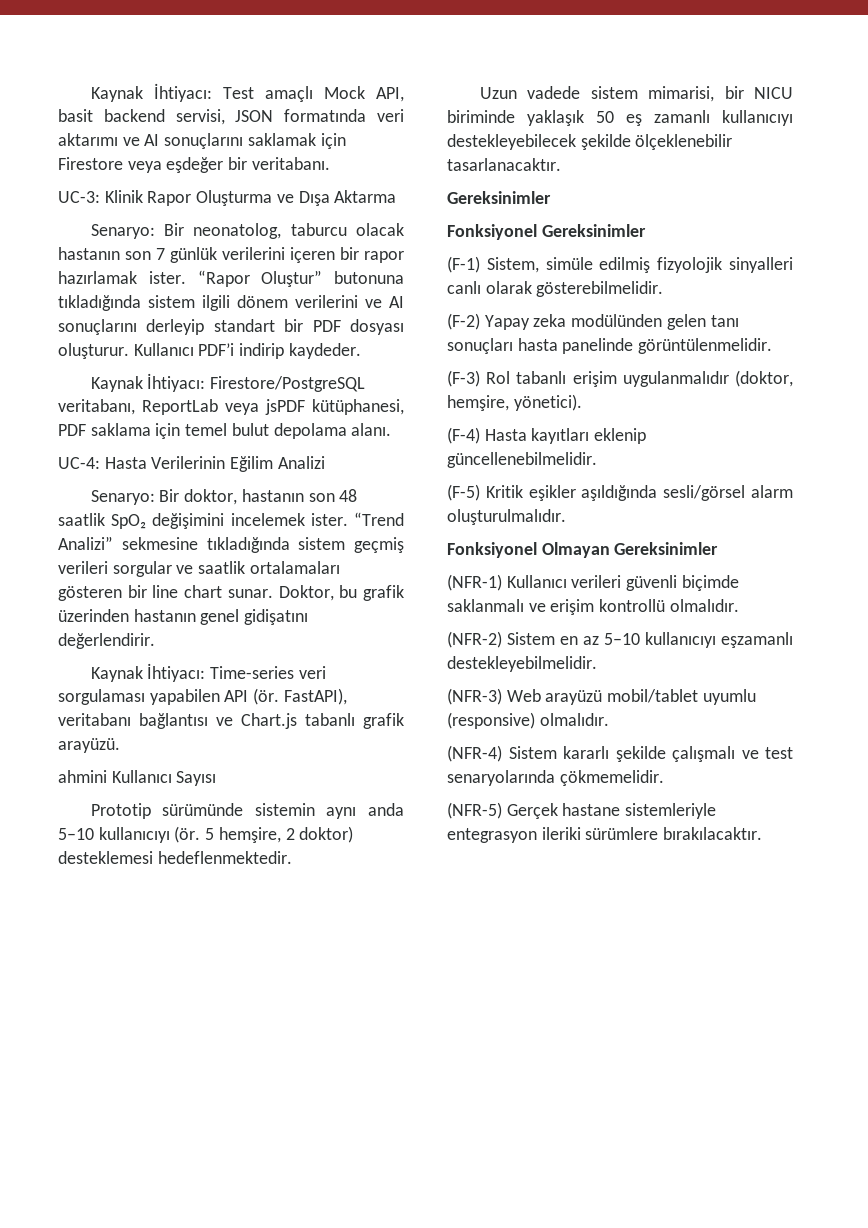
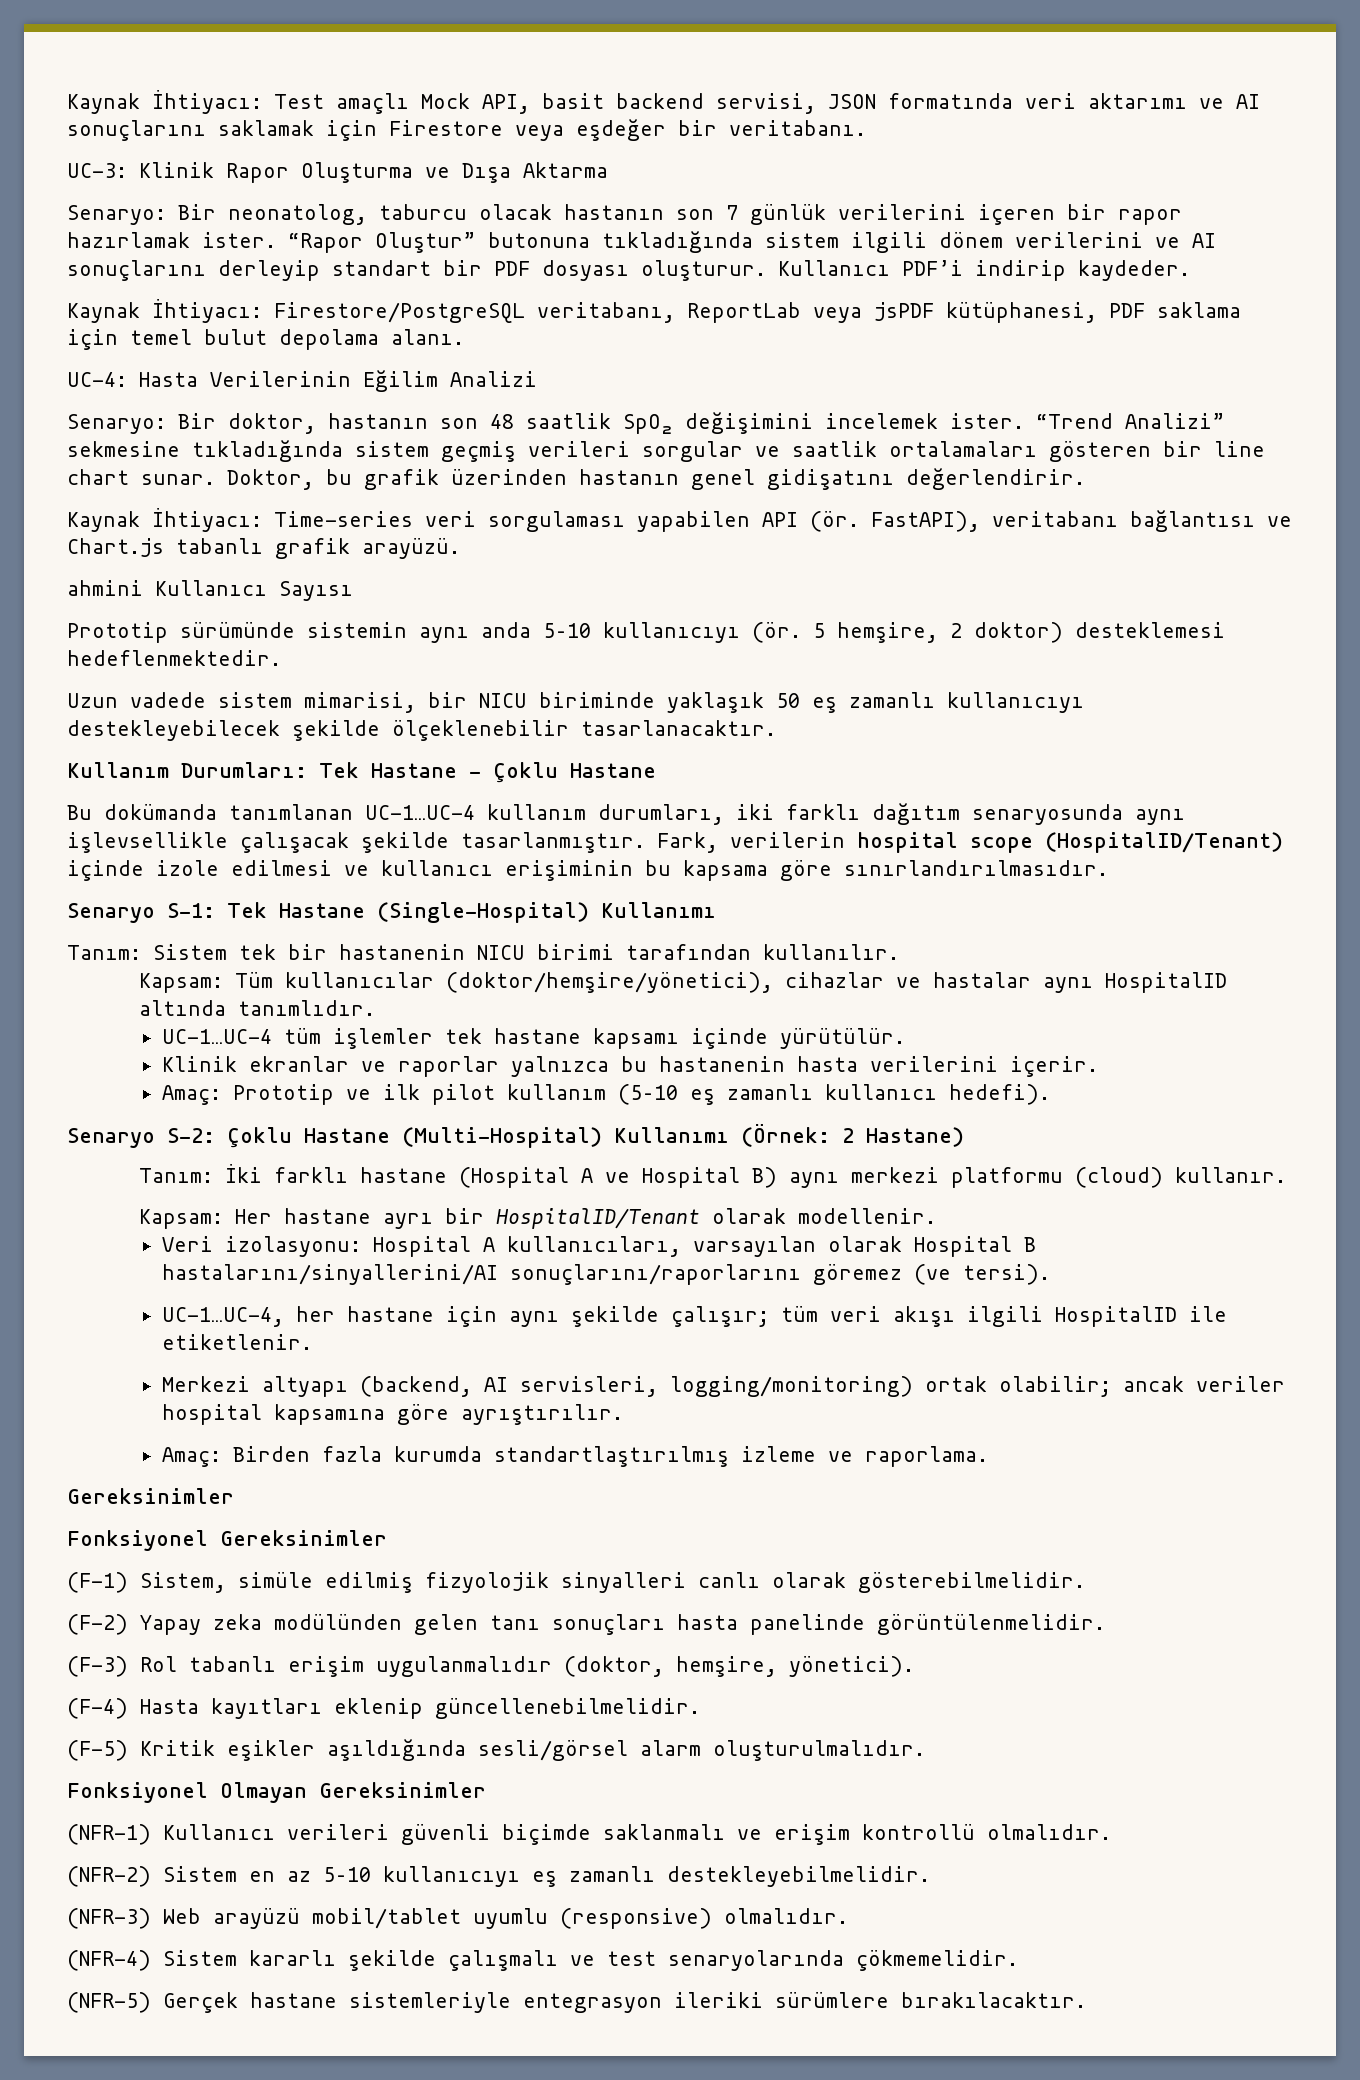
(561, 164) none -> [67,762,656,783] [67,803,1185,825] [67,832,1283,853] [67,860,1108,881] [67,902,716,923] [67,944,899,960] [138,972,1227,993] [138,1000,375,1016] [162,1028,906,1049] [162,1056,1099,1077] [162,1084,1051,1105] [67,1123,964,1148] [138,1164,1286,1188] [138,1208,936,1229] [162,1236,1037,1257] [162,1264,1051,1285] [162,1306,1228,1327] [162,1334,313,1350] [162,1376,1286,1397] [162,1404,624,1425] [162,1446,989,1467] // Kullanım Durumları: Tek Hastane - Çoklu Hastane // Bu dokümanda tanımlanan UC-1…UC-4 kullanım durumları, iki farklı dağıtım senaryosunda aynı işlevsellikle çalışacak şekilde tasarlanmıştır. Fark, verilerin hospital scope (HospitalID/Tenant) içinde izole edilmesi ve kullanıcı erişiminin bu kapsama göre sınırlandırılmasıdır. // Senaryo S-1: Tek Hastane (Single-Hospital) Kullanımı // Tanım: Sistem tek bir hastanenin NICU birimi tarafından kullanılır. // Kapsam: Tüm kullanıcılar (doktor/hemşire/yönetici), cihazlar ve hastalar aynı HospitalID altında tanımlıdır. // UC-1…UC-4 tüm işlemler tek hastane kapsamı içinde yürütülür. // Klinik ekranlar ve raporlar yalnızca bu hastanenin hasta verilerini içerir. // Amaç: Prototip ve ilk pilot kullanım (5–10 eş zamanlı kullanıcı hedefi). // Senaryo S-2: Çoklu Hastane (Multi-Hospital) Kullanımı (Örnek: 2 Hastane) // Tanım: İki farklı hastane (Hospital A ve Hospital B) aynı merkezi platformu (cloud) kullanır. // Kapsam: Her hastane ayrı bir HospitalID/Tenant olarak modellenir. // Veri izolasyonu: Hospital A kullanıcıları, varsayılan olarak Hospital B hastalarını/sinyallerini/AI sonuçlarını/raporlarını göremez (ve tersi). // UC-1…UC-4, her hastane için aynı şekilde çalışır; tüm veri akışı ilgili HospitalID ile etiketlenir. // Merkezi altyapı (backend, AI servisleri, logging/monitoring) ortak olabilir; ancak veriler hospital kapsamına göre ayrıştırılır. // Amaç: Birden fazla kurumda standartlaştırılmış izleme ve raporlama.
[721,632,793,648] eşzamanlı -> [532,1866,655,1887] eş zamanlı

